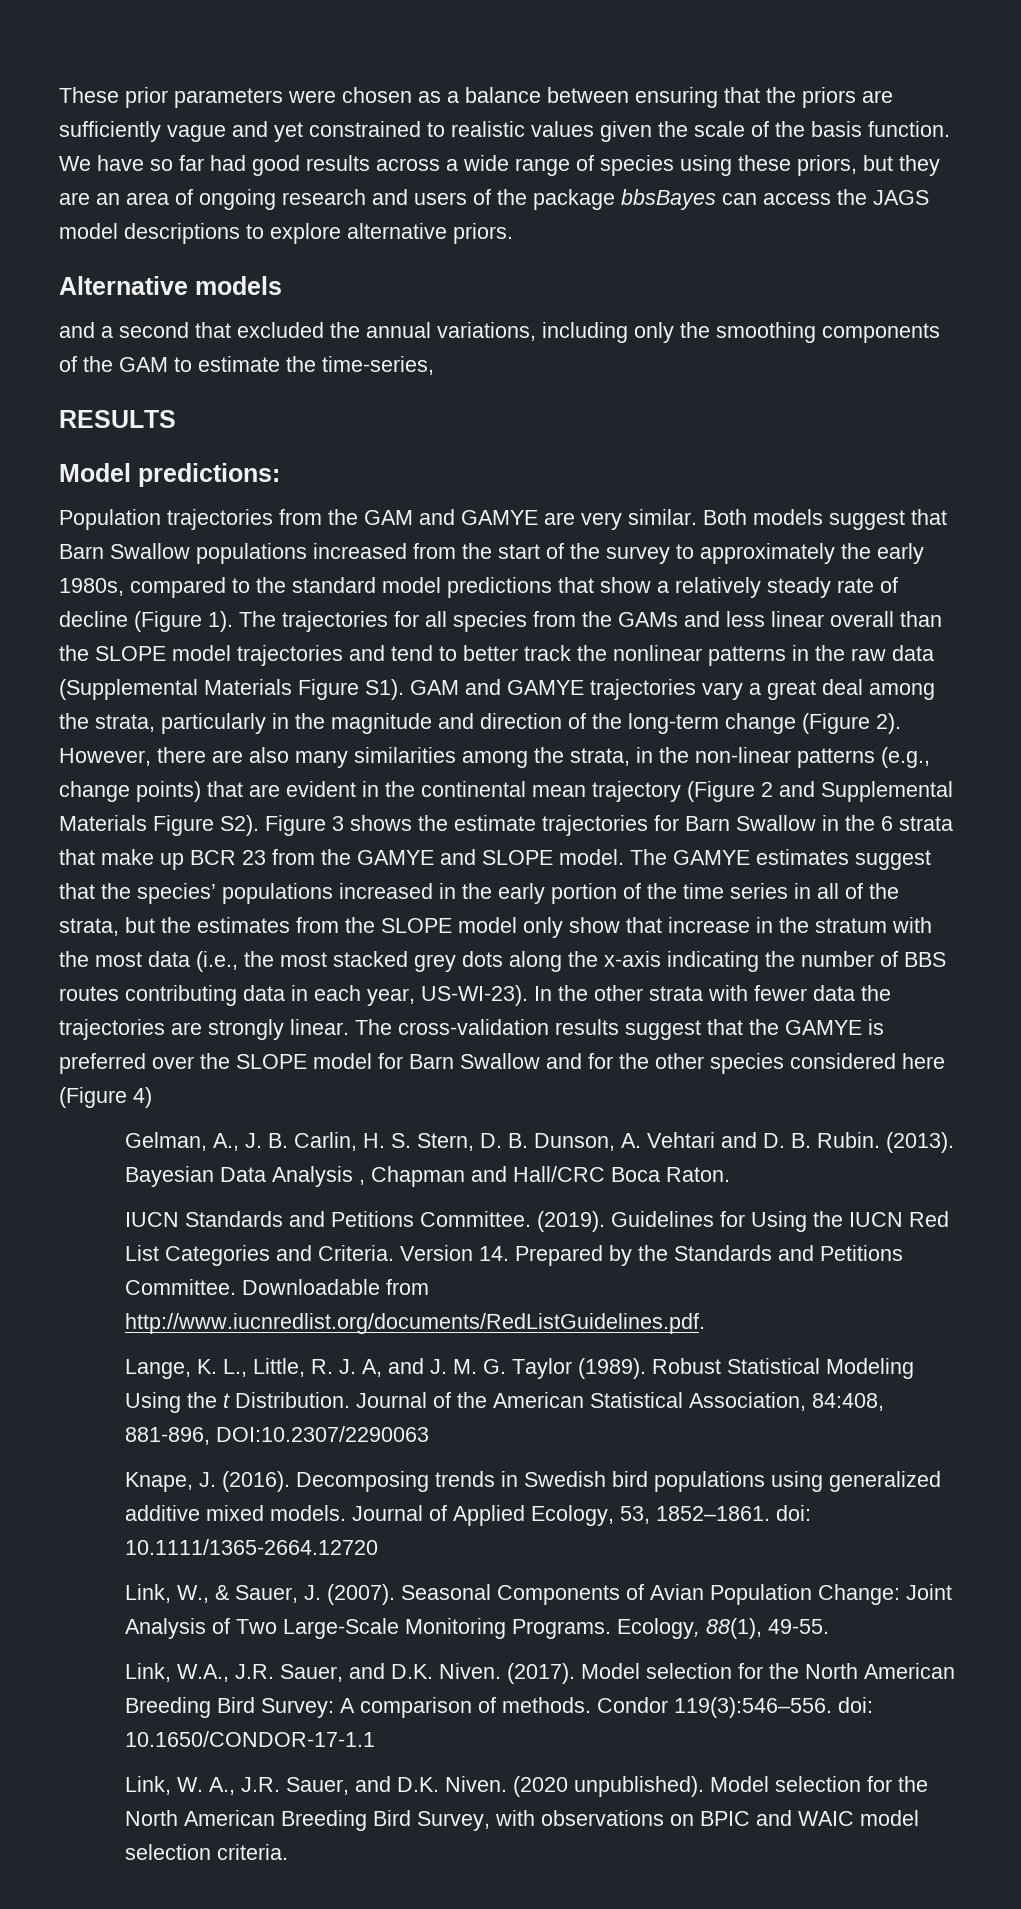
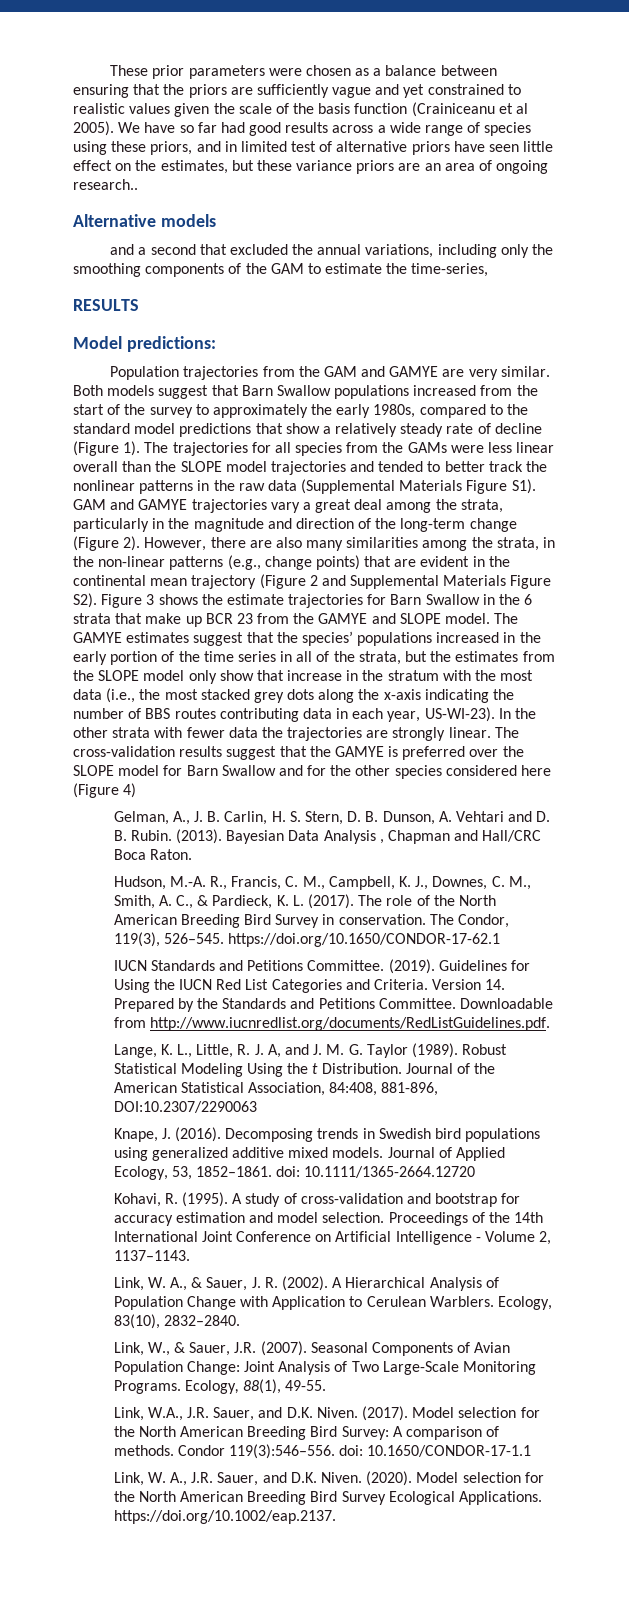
[868,121,950,137] function. -> [354,102,529,117] [73,121,114,136] function (Crainiceanu et al 2005).
[863,155,940,176] but they -> [196,141,554,155] [73,160,395,174] and in limited test of alternative priors have seen little effect on the estimates, but these variance priors
[282,189,929,210] [59,223,513,244] research and users of the package bbsBayes can access the JAGS model descriptions to explore alternative priors. -> [73,179,138,190] research..
[684,611,720,627] and -> [450,445,484,453] were
[391,645,433,661] tend -> [378,461,424,472] tended
(730, 1174) none -> [113,876,531,890] [113,894,496,909] [113,914,510,928] [113,932,501,947] // Hudson, M.-A. R., Francis, C. M., Campbell, K. J., Downes, C. M., Smith, A. C., & Pardieck, K. L. (2017). The role of the North American Breeding Bird Survey in conservation. The Condor, 119(3), 526–545. https://doi.org/10.1650/CONDOR-17-62.1
(378, 1547) none -> [113,1192,521,1207] [113,1212,544,1226] [113,1231,552,1245] [113,1250,190,1261] [113,1276,499,1291] [113,1296,553,1310] [113,1314,240,1329] // Kohavi, R. (1995). A study of cross-validation and bootstrap for accuracy estimation and model selection. Proceedings of the 14th International Joint Conference on Artificial Intelligence - Volume 2, 1137–1143. // Link, W. A., & Sauer, J. R. (2002). A Hierarchical Analysis of Population Change with Application to Cerulean Warblers. Ecology, 83(10), 2832–2840.
[303,1585,321,1600] J. -> [234,1342,257,1353] J.R.
[512,1776,928,1797] [124,1810,919,1831] [124,1844,288,1860] (2020 unpublished). Model selection for the North American Breeding Bird Survey, with observations on BPIC and WAIC model selection criteria. -> [366,1471,544,1486] [113,1491,543,1505] [113,1510,336,1524] (2020). Model selection for the North American Breeding Bird Survey Ecological Applications. https://doi.org/10.1002/eap.2137.

